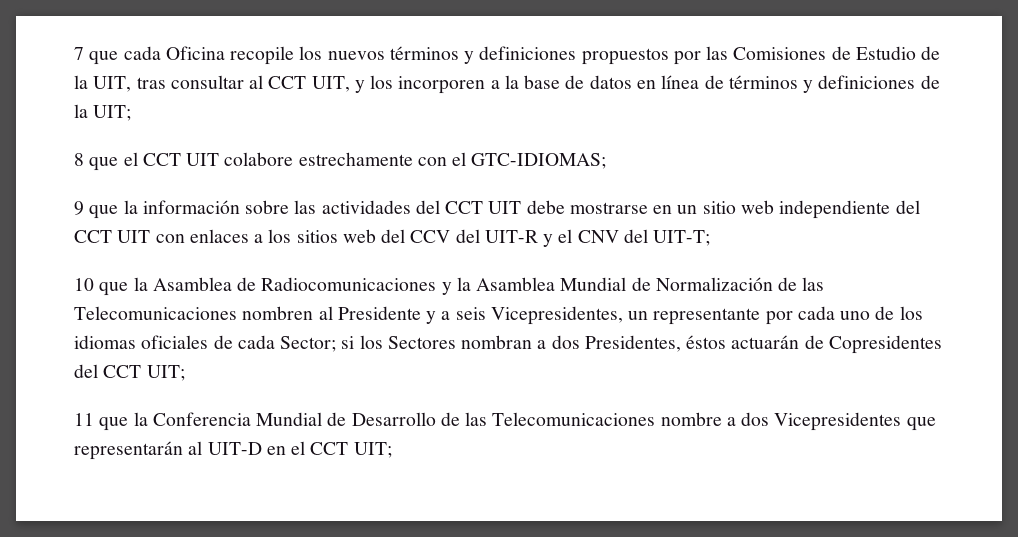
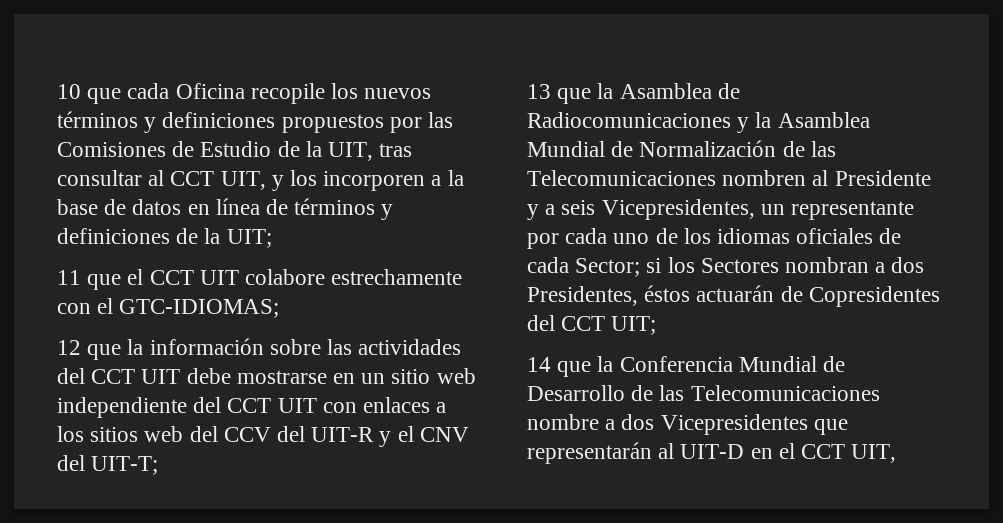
[74,47,84,60] 7 -> [57,84,81,99] 10
[74,153,84,166] 8 -> [57,270,81,285] 11
[74,201,84,215] 9 -> [57,340,81,355] 12
[74,278,94,291] 10 -> [527,84,551,99] 13
[74,413,94,426] 11 -> [527,357,551,372] 14
[353,442,392,458] UIT; -> [851,444,897,463] UIT,

